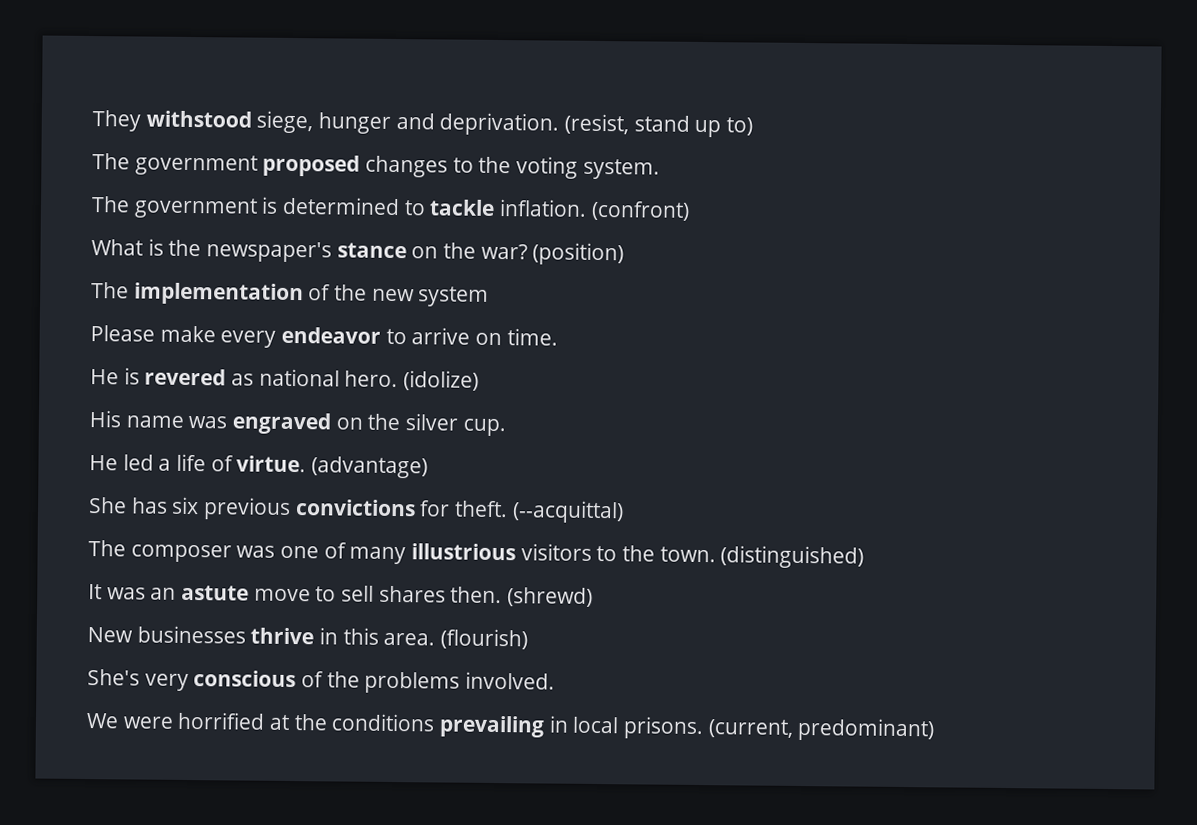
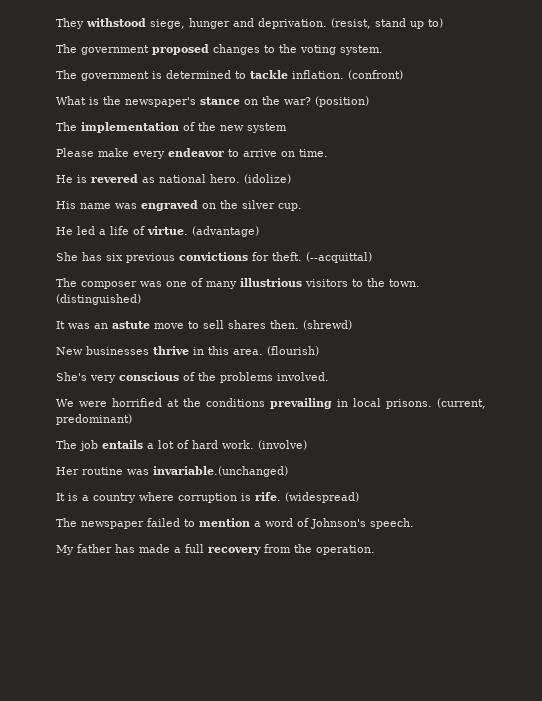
(936, 729) none -> [56,440,307,451] [56,466,288,477] [56,492,359,503] [56,518,414,529] [56,544,375,555] // The job entails a lot of hard work. (involve) // Her routine was invariable.(unchanged) // It is a country where corruption is rife. (widespread) // The newspaper failed to mention a word of Johnson's speech. // My father has made a full recovery from the operation.

